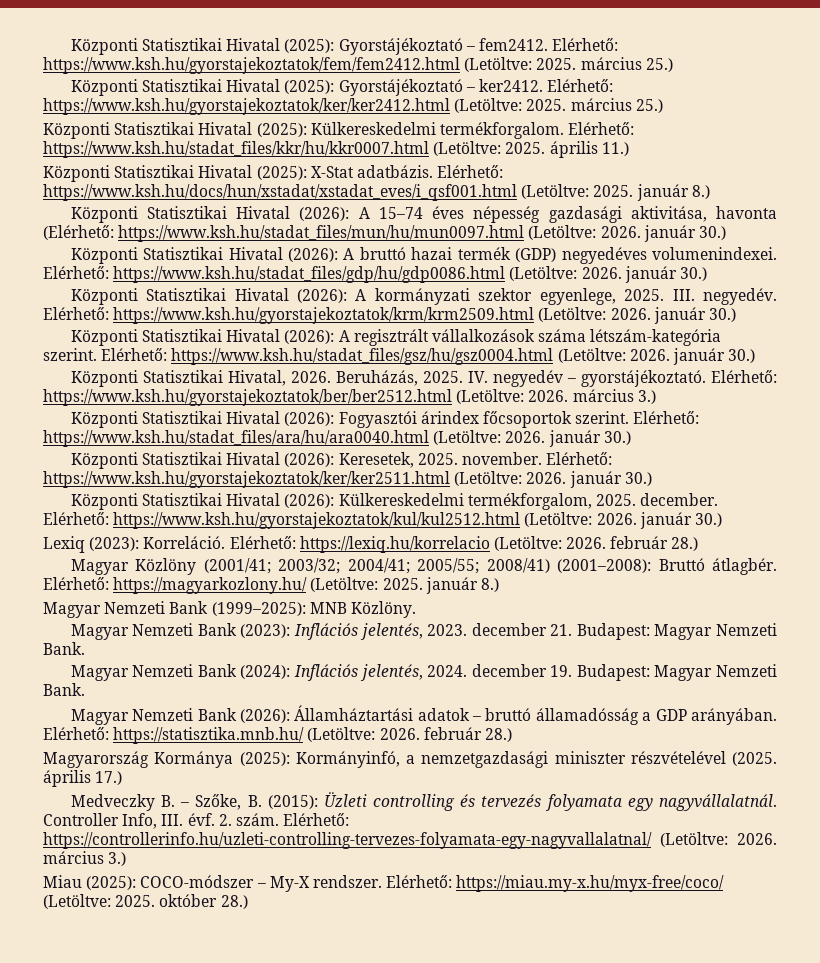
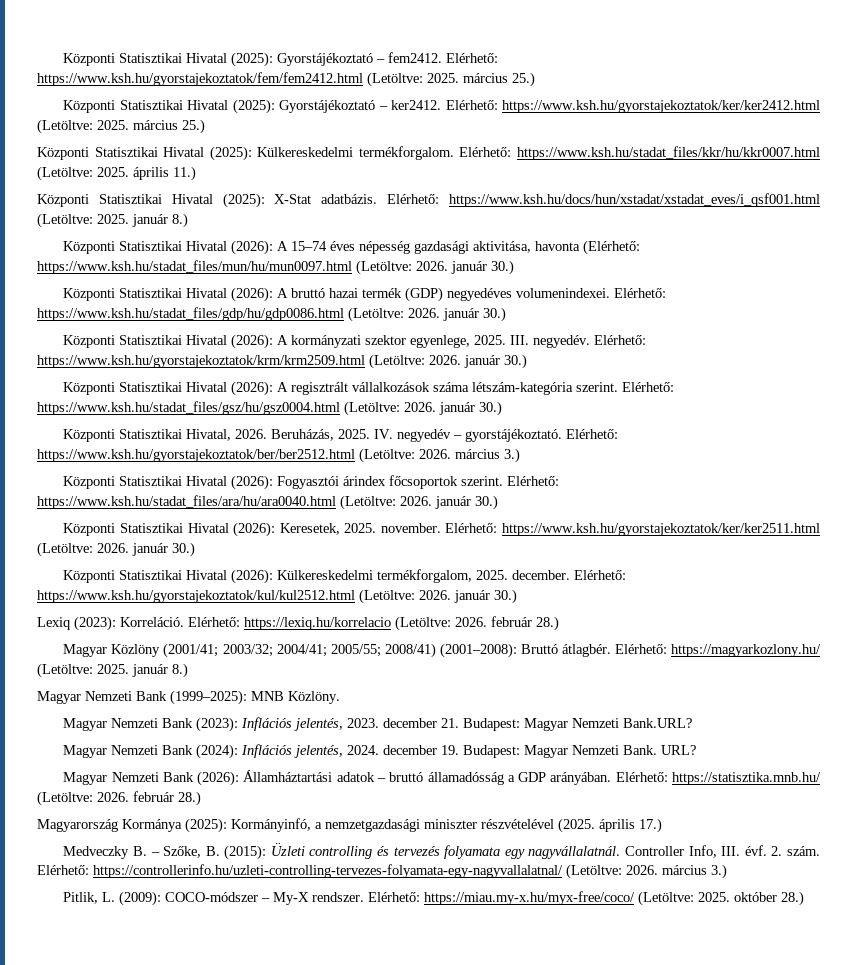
[43,642,85,655] Bank. -> [623,718,693,728] Bank.URL?
(85, 689) none -> [661,745,697,755] URL?
[43,875,137,890] Miau (2025): -> [63,891,162,906] Pitlik, L. (2009):

